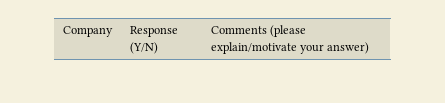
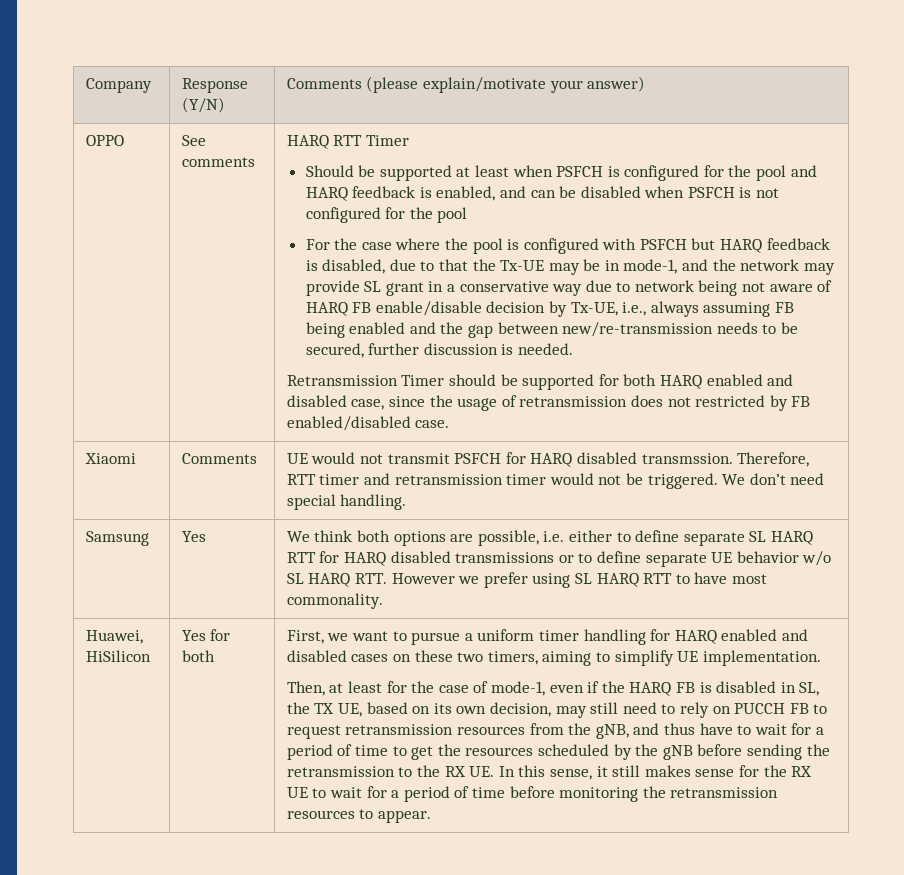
(370, 48) none -> [85,135,124,146] [181,135,206,146] [181,157,255,167] [286,135,410,149] [305,165,817,181] [305,186,780,201] [305,207,468,223] [305,238,830,254] [305,259,835,275] [305,280,833,296] [305,301,794,317] [305,322,798,338] [305,343,573,358] [286,374,794,390] [286,395,811,411] [286,416,450,431] [84,453,136,464] [181,453,257,464] [286,452,810,467] [286,473,825,489] [286,494,407,510] [85,531,149,546] [181,531,206,542] [286,530,813,546] [286,551,832,567] [286,572,767,588] [286,593,383,609] [85,630,143,644] [85,650,151,662] [181,629,231,641] [181,650,215,662] [286,629,808,645] [286,650,821,666] [286,681,820,696] [286,702,828,718] [286,723,824,739] [286,744,830,760] [286,765,813,780] [286,786,779,802] [286,809,432,823] // OPPO | See comments | HARQ RTT Timer // Should be supported at least when PSFCH is configured for the pool and HARQ feedback is enabled, and can be disabled when PSFCH is not configured for the pool // For the case where the pool is configured with PSFCH but HARQ feedback is disabled, due to that the Tx-UE may be in mode-1, and the network may provide SL grant in a conservative way due to network being not aware of HARQ FB enable/disable decision by Tx-UE, i.e., always assuming FB being enabled and the gap between new/re-transmission needs to be secured, further discussion is needed. // Retransmission Timer should be supported for both HARQ enabled and disabled case, since the usage of retransmission does not restricted by FB enabled/disabled case. // Xiaomi | Comments | UE would not transmit PSFCH for HARQ disabled transmssion. Therefore, RTT timer and retransmission timer would not be triggered. We don’t need special handling. // Samsung | Yes | We think both options are possible, i.e. either to define separate SL HARQ RTT for HARQ disabled transmissions or to define separate UE behavior w/o SL HARQ RTT. However we prefer using SL HARQ RTT to have most commonality. // Huawei, HiSilicon | Yes for both | First, we want to pursue a uniform timer handling for HARQ enabled and disabled cases on these two timers, aiming to simplify UE implementation. // Then, at least for the case of mode-1, even if the HARQ FB is disabled in SL, the TX UE, based on its own decision, may still need to rely on PUCCH FB to request retransmission resources from the gNB, and thus have to wait for a period of time to get the resources scheduled by the gNB before sending the retransmission to the RX UE. In this sense, it still makes sense for the RX UE to wait for a period of time before monitoring the retransmission resources to appear.

